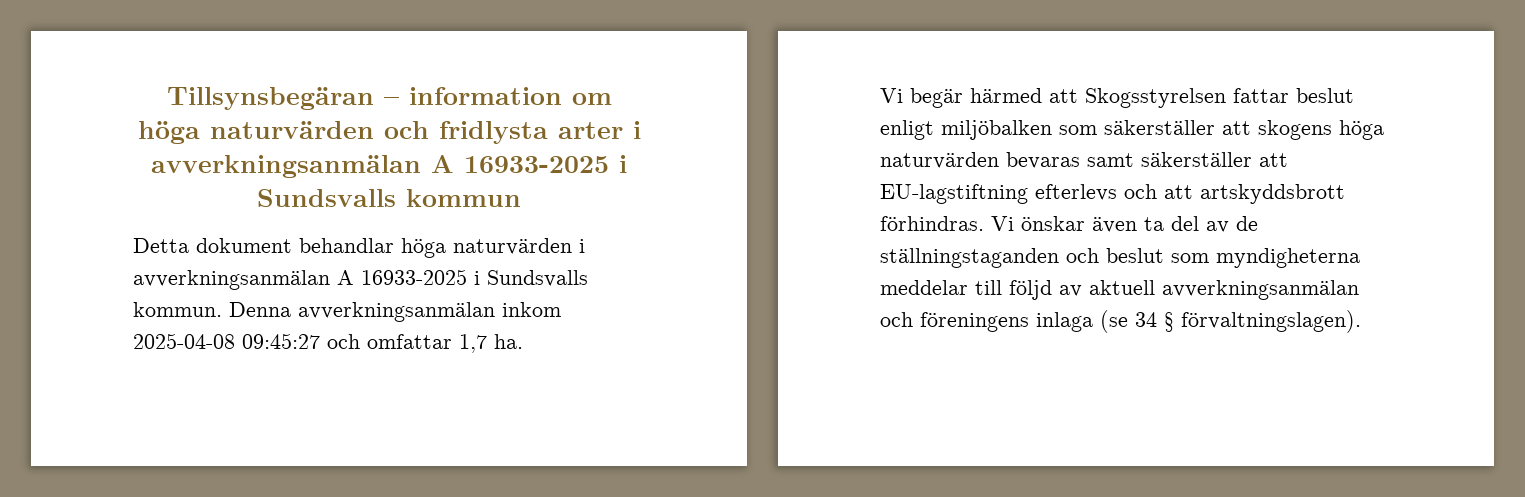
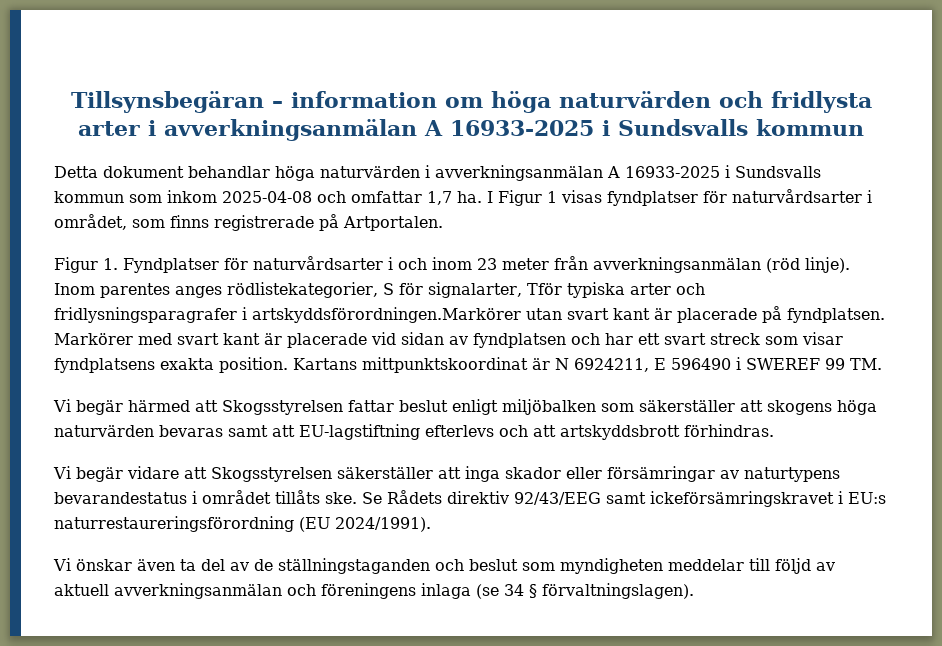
[133,302,495,322] kommun. Denna avverkningsanmälan -> [54,191,162,203] kommun som
[242,333,320,349] 09:45:27 -> (312, 197) none
(523, 341) none -> [487,189,872,206] [54,214,443,231] [54,256,850,273] [54,282,705,298] [54,306,885,323] [54,332,843,348] [54,357,882,373] I Figur 1 visas fyndplatser för naturvårdsarter i området, som finns registrerade på Artportalen. // Figur 1. Fyndplatser för naturvårdsarter i och inom 23 meter från avverkningsanmälan (röd linje). Inom parentes anges rödlistekategorier, S för signalarter, Tför typiska arter och fridlysningsparagrafer i artskyddsförordningen.Markörer utan svart kant är placerade på fyndplatsen. Markörer med svart kant är placerade vid sidan av fyndplatsen och har ett svart streck som visar fyndplatsens exakta position. Kartans mittpunktskoordinat är N 6924211, E 596490 i SWEREF 99 TM.
[1141,152,1252,167] säkerställer -> (268, 431) none
(984, 223) none -> [53,466,840,482] [54,490,886,507] [54,516,431,532] // Vi begär vidare att Skogsstyrelsen säkerställer att inga skador eller försämringar av naturtypens bevarandestatus i området tillåts ske. Se Rådets direktiv 92/43/EEG samt ickeförsämringskravet i EU:s naturrestaureringsförordning (EU 2024/1991). //
[1216,248,1360,268] myndigheterna -> [560,558,663,574] myndigheten

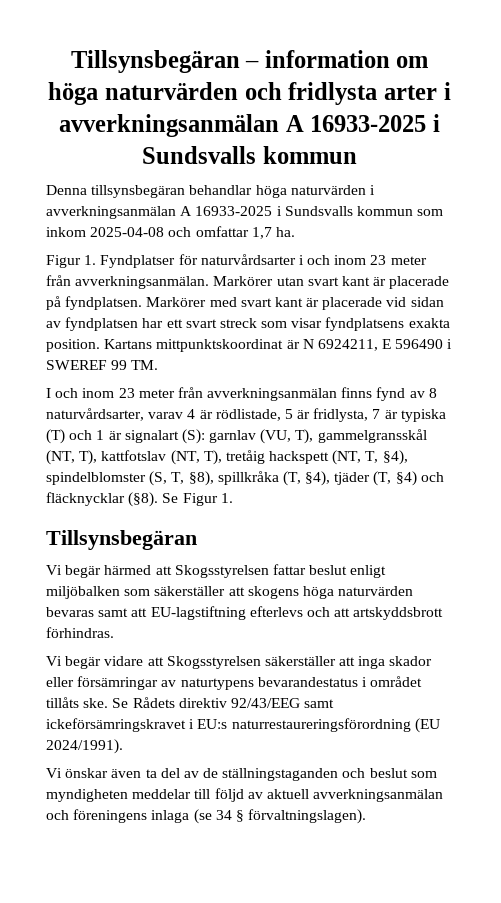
[54,166,184,178] Detta dokument -> [46,185,186,198] Denna tillsynsbegäran
[487,189,872,206] [54,214,443,231] I Figur 1 visas fyndplatser för naturvårdsarter i området, som finns registrerade på Artportalen. -> (295, 232) none
[593,257,850,273] [54,282,705,298] [54,307,521,323] avverkningsanmälan (röd linje). Inom parentes anges rödlistekategorier, S för signalarter, Tför typiska arter och fridlysningsparagrafer i artskyddsförordningen.Markörer -> [75,276,274,289] avverkningsanmälan. Markörer
[571,333,600,345] och -> (139, 324) none
(882, 364) none -> [46,387,437,401] [46,408,446,422] [46,429,427,444] [46,450,408,465] [46,471,444,486] [46,492,233,507] [46,530,197,550] // I och inom 23 meter från avverkningsanmälan finns fynd av 8 naturvårdsarter, varav 4 är rödlistade, 5 är fridlysta, 7 är typiska (T) och 1 är signalart (S): garnlav (VU, T), gammelgransskål (NT, T), kattfotslav (NT, T), tretåig hackspett (NT, T, §4), spindelblomster (S, T, §8), spillkråka (T, §4), tjäder (T, §4) och fläcknycklar (§8). Se Figur 1. // Tillsynsbegäran

